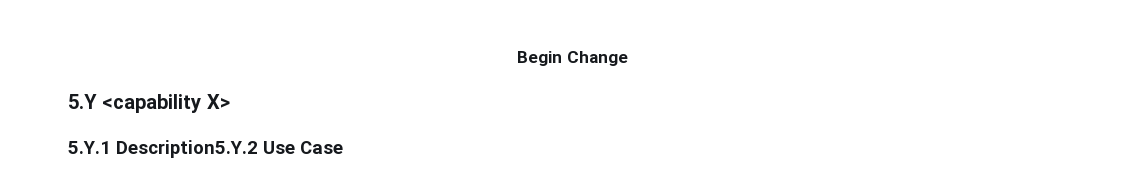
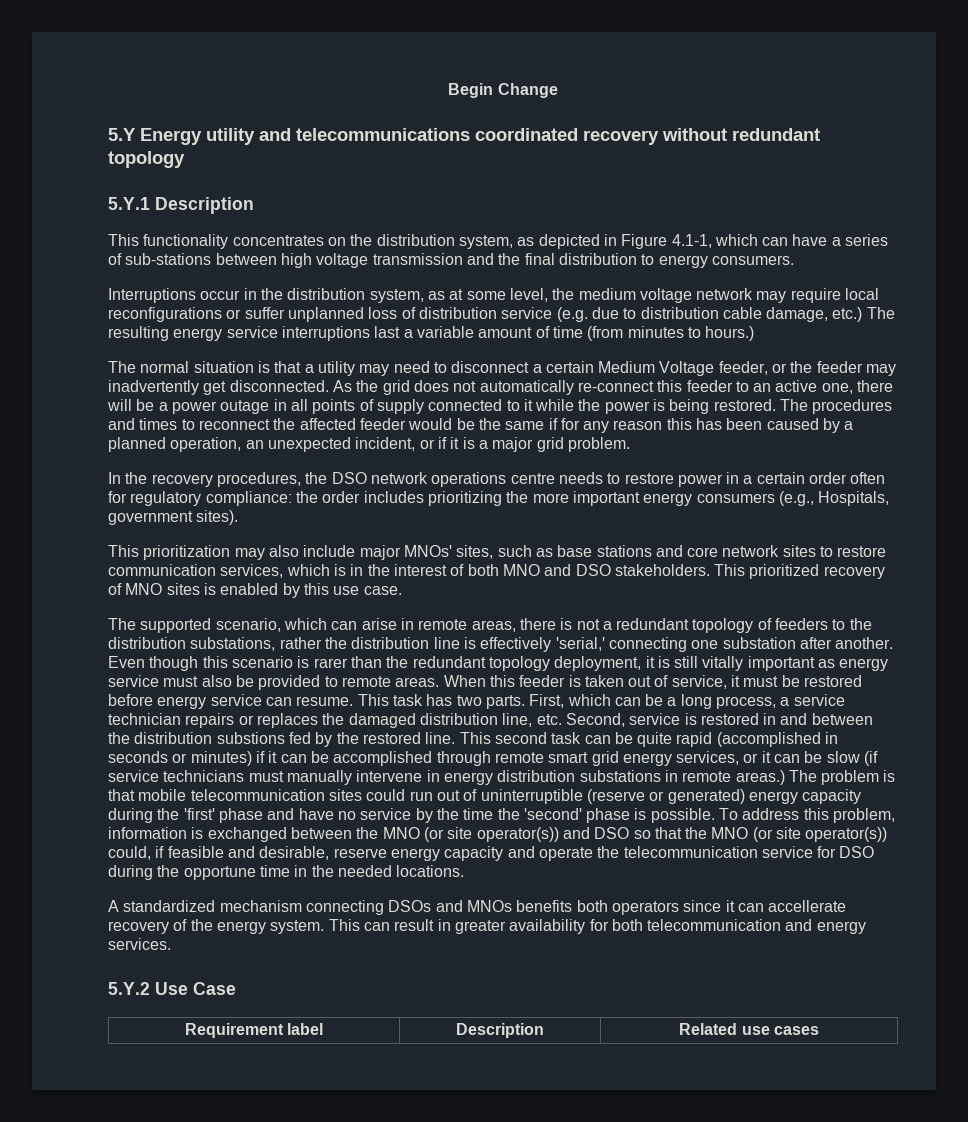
[102,94,230,113] [68,140,343,158] <capability X> // 5.Y.1 Description5.Y.2 Use Case -> [140,128,820,145] [108,151,185,168] [108,197,254,214] [108,234,889,249] [108,253,794,268] [108,288,880,303] [108,307,895,322] [108,326,755,341] [108,361,897,376] [108,380,894,395] [107,399,893,414] [108,418,854,433] [108,437,630,452] [108,472,886,487] [108,491,890,506] [108,510,239,525] [108,545,887,560] [108,564,885,579] [108,583,402,598] [108,618,872,633] [108,637,894,652] [108,656,889,671] [108,675,863,690] [108,694,845,709] [108,713,873,728] [108,732,839,747] [108,751,879,766] [108,770,896,785] [108,789,862,804] [108,808,896,823] [108,827,888,842] [108,846,875,861] [108,865,465,880] [108,900,847,915] [108,919,866,934] [108,938,171,950] [108,982,236,995] [184,1023,324,1038] [456,1023,544,1038] [679,1023,819,1035] Energy utility and telecommunications coordinated recovery without redundant topology // 5.Y.1 Description // This functionality concentrates on the distribution system, as depicted in Figure 4.1-1, which can have a series of sub-stations between high voltage transmission and the final distribution to energy consumers. // Interruptions occur in the distribution system, as at some level, the medium voltage network may require local reconfigurations or suffer unplanned loss of distribution service (e.g. due to distribution cable damage, etc.) The resulting energy service interruptions last a variable amount of time (from minutes to hours.) // The normal situation is that a utility may need to disconnect a certain Medium Voltage feeder, or the feeder may inadvertently get disconnected. As the grid does not automatically re-connect this feeder to an active one, there will be a power outage in all points of supply connected to it while the power is being restored. The procedures and times to reconnect the affected feeder would be the same if for any reason this has been caused by a planned operation, an unexpected incident, or if it is a major grid problem. // In the recovery procedures, the DSO network operations centre needs to restore power in a certain order often for regulatory compliance: the order includes prioritizing the more important energy consumers (e.g., Hospitals, government sites). // This prioritization may also include major MNOs' sites, such as base stations and core network sites to restore communication services, which is in the interest of both MNO and DSO stakeholders. This prioritized recovery of MNO sites is enabled by this use case. // The supported scenario, which can arise in remote areas, there is not a redundant topology of feeders to the distribution substations, rather the distribution line is effectively 'serial,' connecting one substation after another. Even though this scenario is rarer than the redundant topology deployment, it is still vitally important as energy service must also be provided to remote areas. When this feeder is taken out of service, it must be restored before energy service can resume. This task has two parts. First, which can be a long process, a service technician repairs or replaces the damaged distribution line, etc. Second, service is restored in and between the distribution substions fed by the restored line. This second task can be quite rapid (accomplished in seconds or minutes) if it can be accomplished through remote smart grid energy services, or it can be slow (if service technicians must manually intervene in energy distribution substations in remote areas.) The problem is that mobile telecommunication sites could run out of uninterruptible (reserve or generated) energy capacity during the 'first' phase and have no service by the time the 'second' phase is possible. To address this problem, information is exchanged between the MNO (or site operator(s)) and DSO so that the MNO (or site operator(s)) could, if feasible and desirable, reserve energy capacity and operate the telecommunication service for DSO during the opportune time in the needed locations. // A standardized mechanism connecting DSOs and MNOs benefits both operators since it can accellerate recovery of the energy system. This can result in greater availability for both telecommunication and energy services. // 5.Y.2 Use Case // Requirement label | Description | Related use cases

